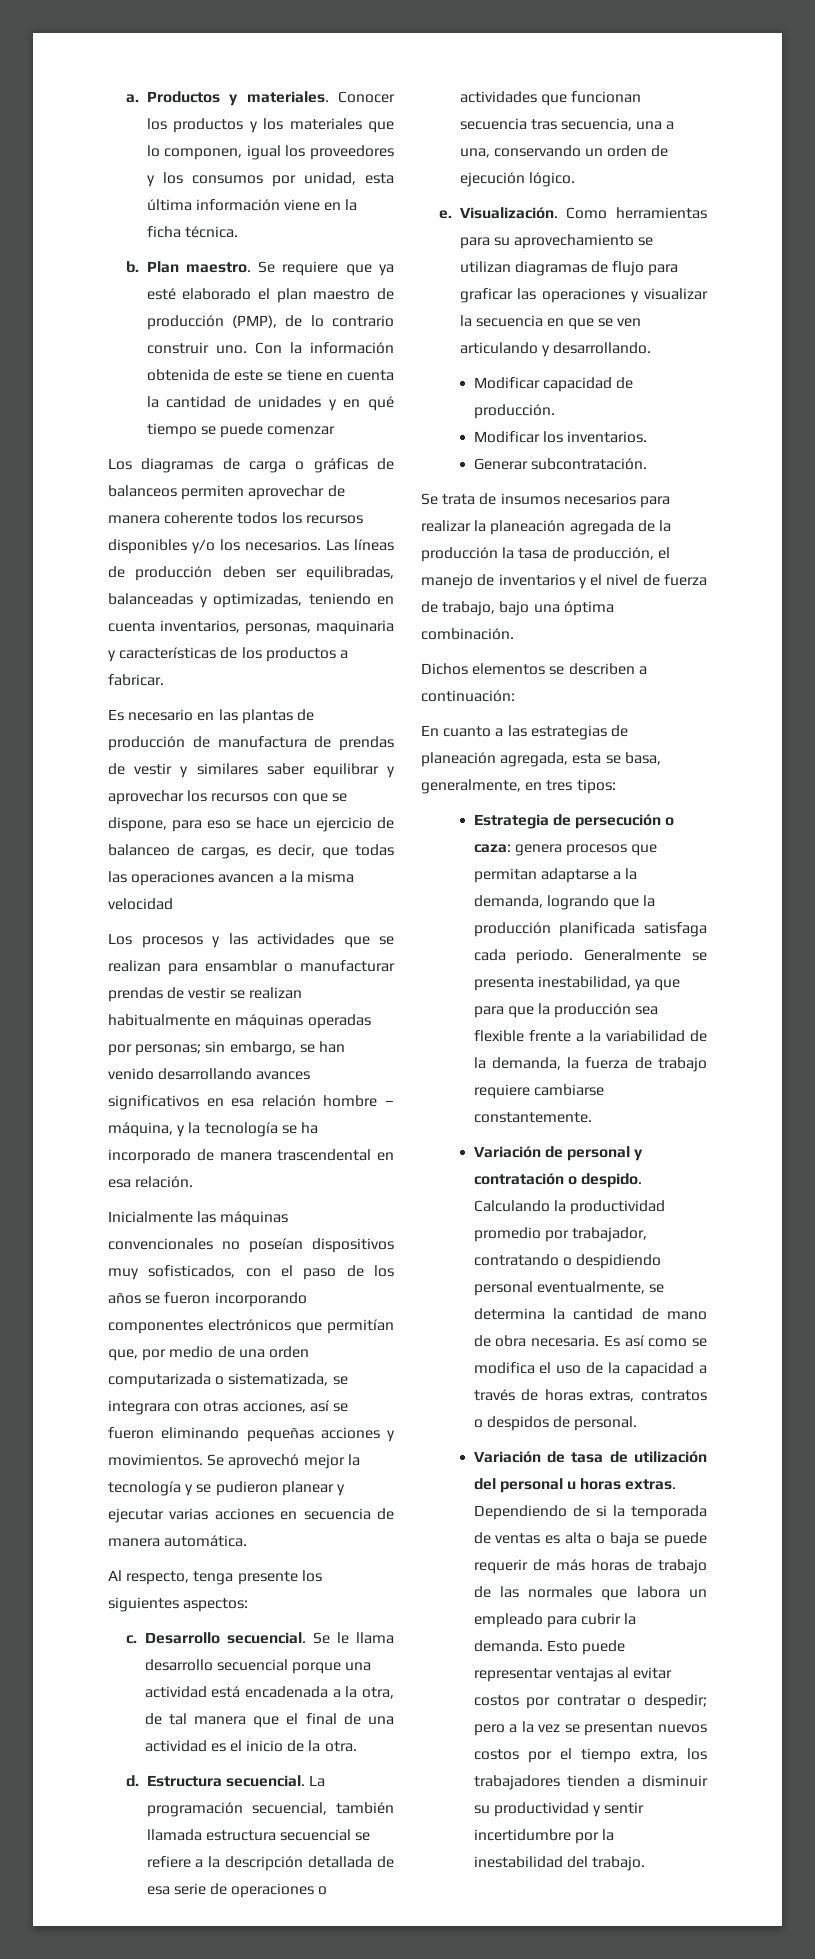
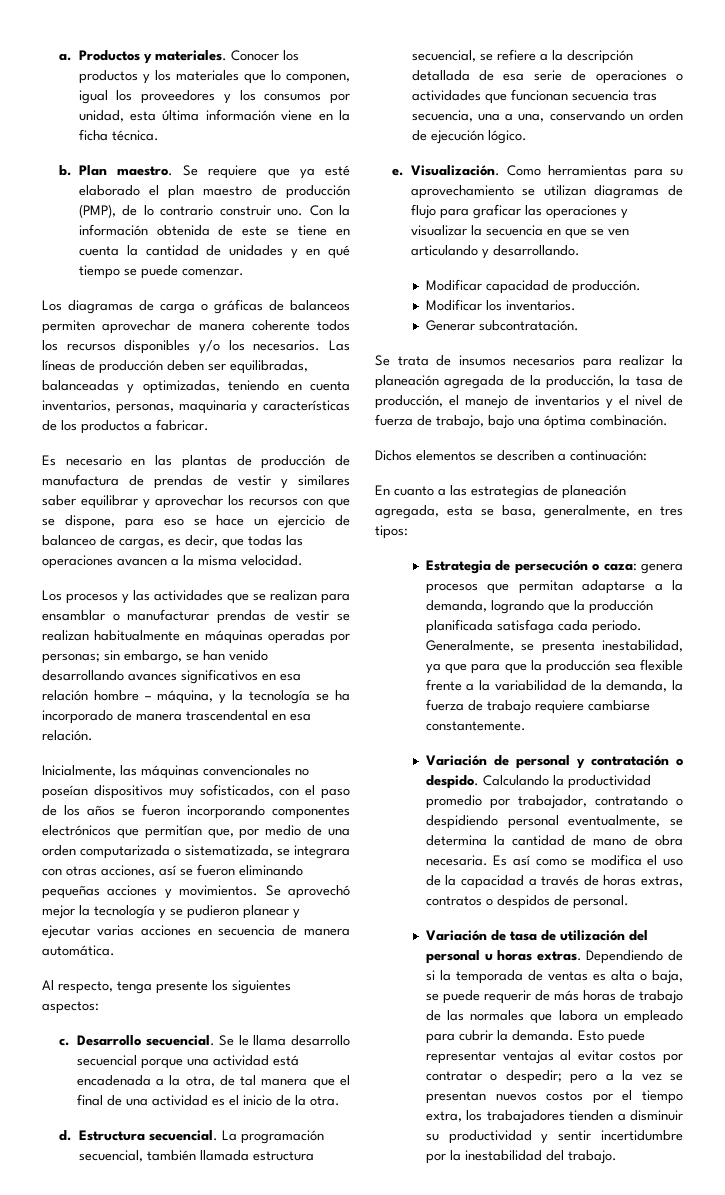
[267,426,336,435] comenzar -> [181,268,244,276] comenzar.
[108,898,173,910] velocidad -> [241,555,303,566] velocidad.
[108,1211,193,1223] Inicialmente -> [42,765,116,777] Inicialmente,
[279,1829,351,1841] secuencial -> [411,50,476,62] secuencial,
[421,547,498,562] producción -> [546,375,615,389] producción,
[584,949,682,961] Generalmente -> [425,640,514,652] Generalmente,
[610,1532,640,1547] baja -> [652,970,683,984] baja,

